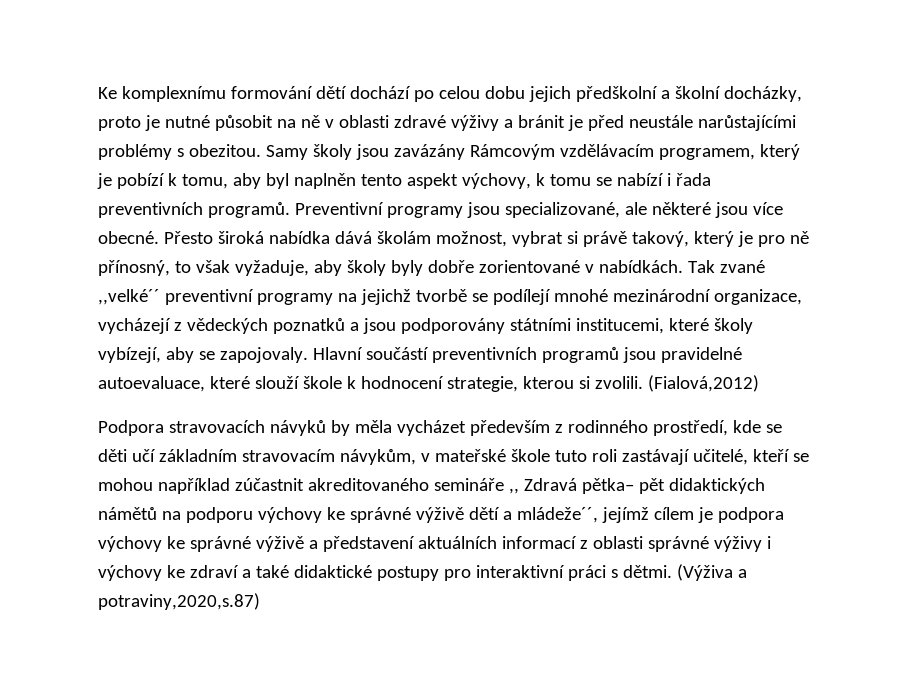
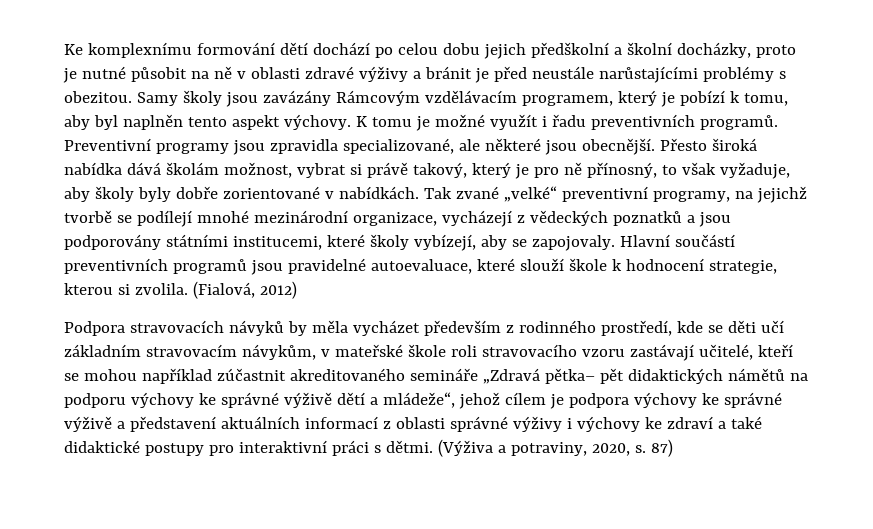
[461,173,711,189] výchovy, k tomu se nabízí i řada -> [283,114,586,131] výchovy. K tomu je možné využít i řadu
(500, 210) none -> [269,139,338,154] zpravidla
[752,202,783,215] [98,231,159,244] více obecné. -> [581,138,655,155] obecnější.
[98,289,333,305] ,,velké´´ preventivní programy -> [503,186,730,202] „velké“ preventivní programy,
[594,375,759,392] zvolili. (Fialová,2012) -> [134,281,297,299] zvolila. (Fialová, 2012)
[554,449,617,462] tuto roli -> [450,344,625,357] roli stravovacího vzoru
[508,478,577,494] ,, Zdravá -> [482,368,540,384] „Zdravá
[516,507,649,523] mládeže´´, jejímž -> [382,392,500,409] mládeže“, jehož
[98,593,260,610] potraviny,2020,s.87) -> [510,439,673,457] potraviny, 2020, s. 87)

